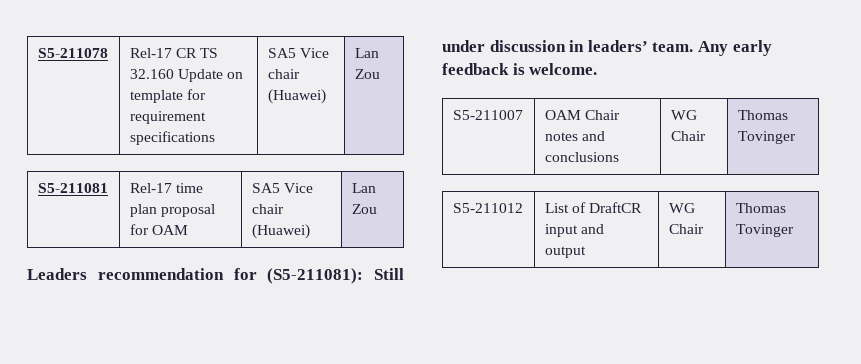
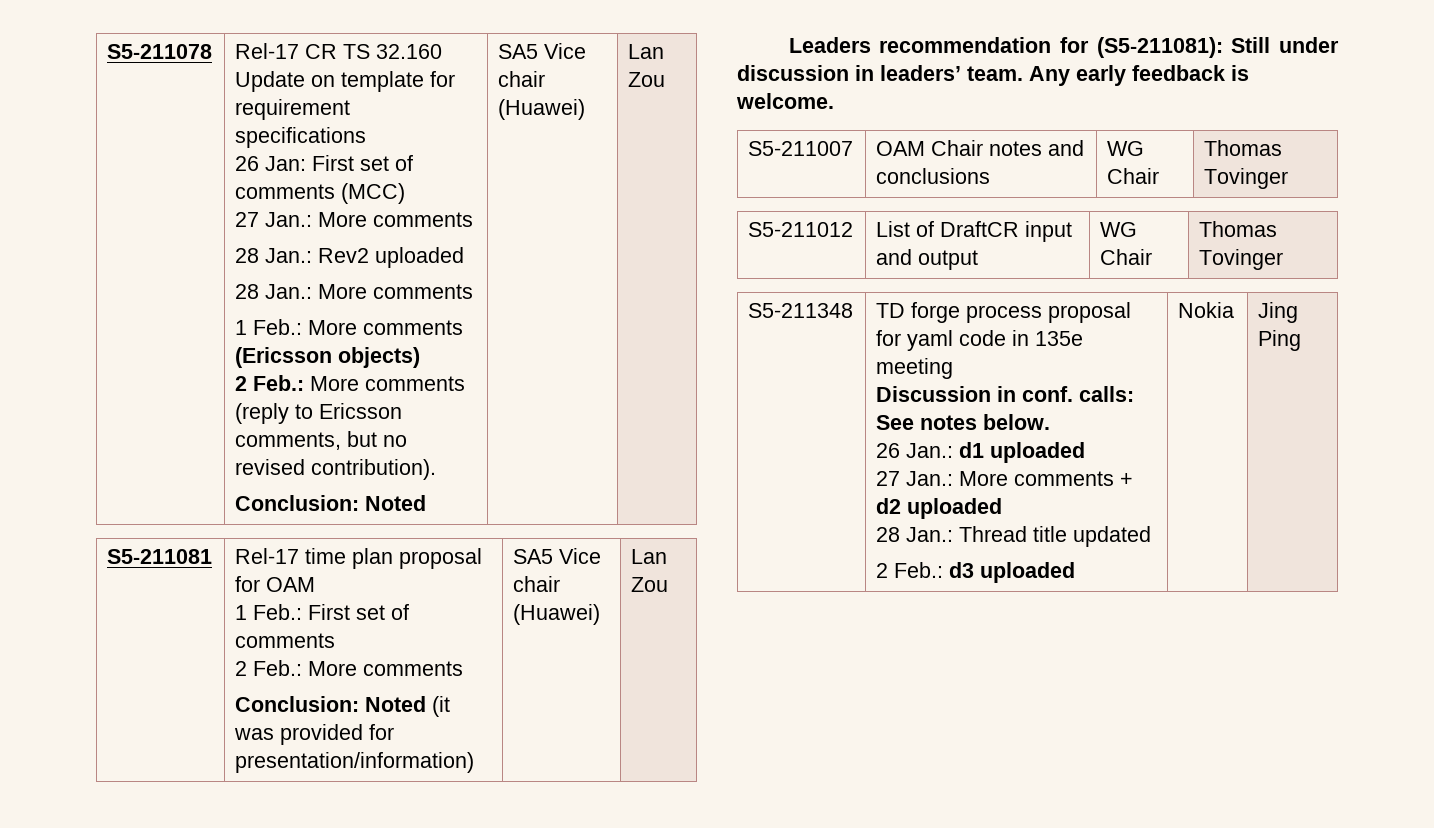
(215, 138) none -> [235,155,414,171] [235,183,406,204] [235,212,474,227] [235,247,465,268] [235,284,474,299] [235,319,464,335] [235,347,421,368] [235,375,466,391] [235,403,403,424] [235,431,408,450] [235,459,437,480] [235,495,427,511] // 26 Jan: First set of comments (MCC) // 27 Jan.: More comments // 28 Jan.: Rev2 uploaded // 28 Jan.: More comments // 1 Feb.: More comments (Ericsson objects) // 2 Feb.: More comments (reply to Ericsson comments, but no revised contribution). // Conclusion: Noted
(189, 230) none -> [235,604,410,620] [235,633,336,648] [235,660,464,676] [235,696,451,717] [234,724,395,745] [235,752,475,773] // 1 Feb.: First set of comments // 2 Feb.: More comments // Conclusion: Noted (it was provided for presentation/information)
(794, 230) none -> [748,303,854,318] [876,302,1132,323] [876,330,1084,351] [876,358,954,379] [876,386,1135,402] [876,414,1051,430] [876,442,1086,463] [876,471,1134,486] [876,498,1003,519] [876,526,1152,547] [876,562,1076,583] [1178,302,1235,318] [1258,302,1299,323] [1258,330,1302,351] // S5-211348 | TD forge process proposal for yaml code in 135e meeting // Discussion in conf. calls: See notes below. // 26 Jan.: d1 uploaded // 27 Jan.: More comments + d2 uploaded // 28 Jan.: Thread title updated // 2 Feb.: d3 uploaded | Nokia | Jing Ping

